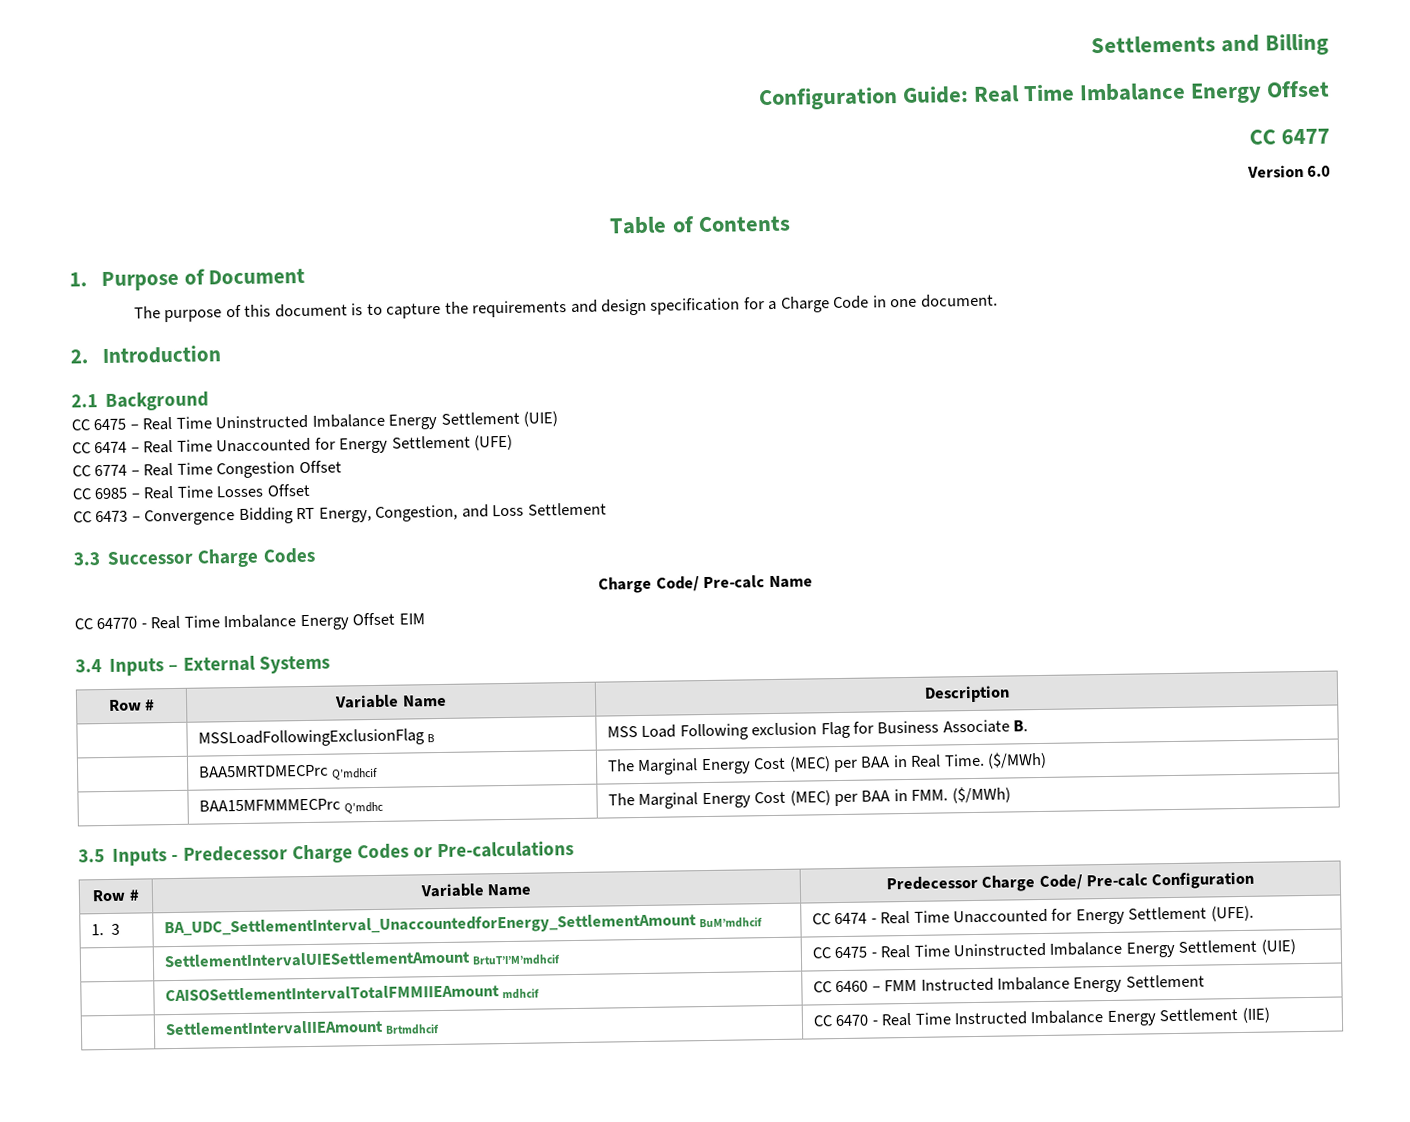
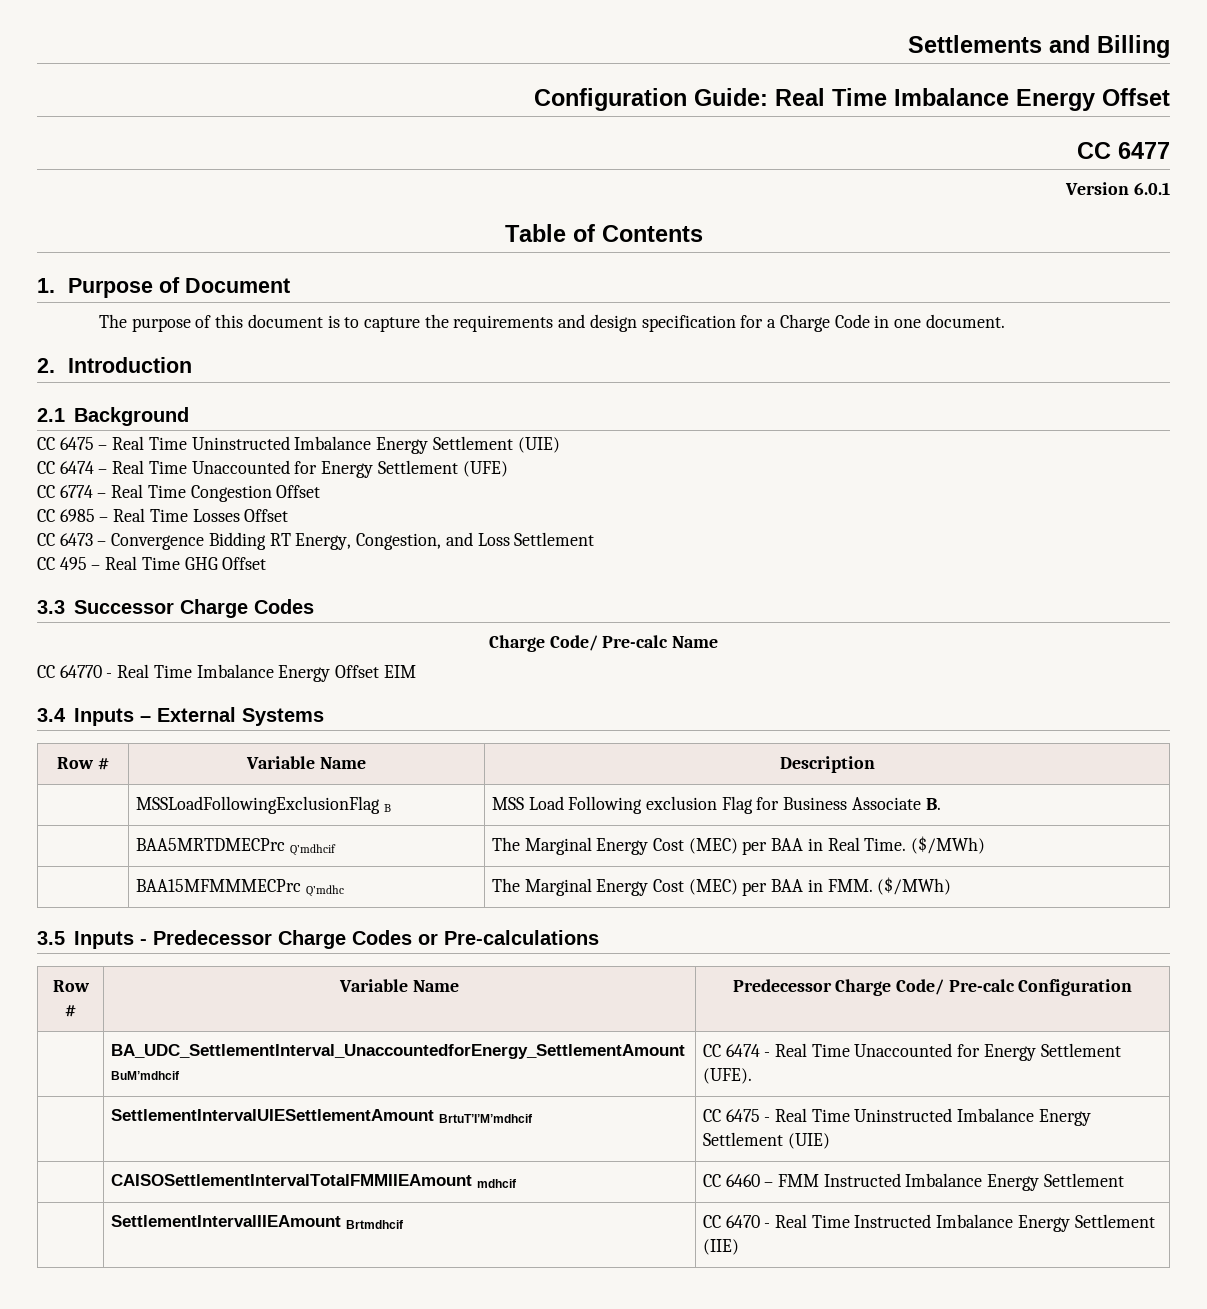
[1307,165,1331,177] 6.0 -> [1134,182,1170,195] 6.0.1
(607, 509) none -> [37,556,267,570] // CC 495 – Real Time GHG Offset
[90,923,120,936] 1. 3 -> (1133, 987) none

